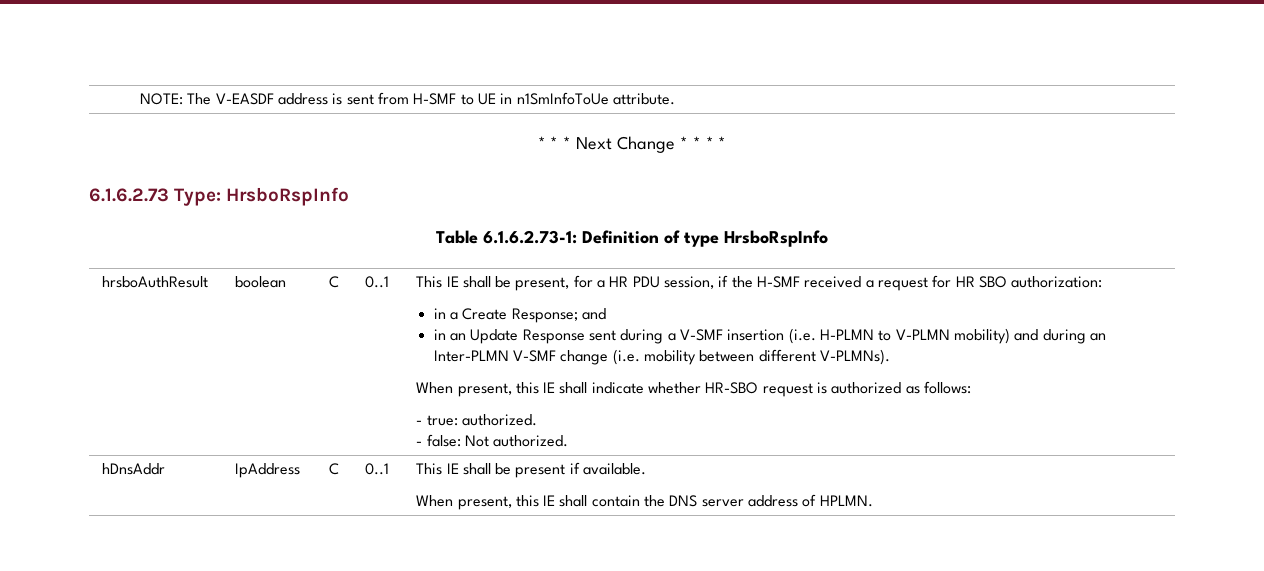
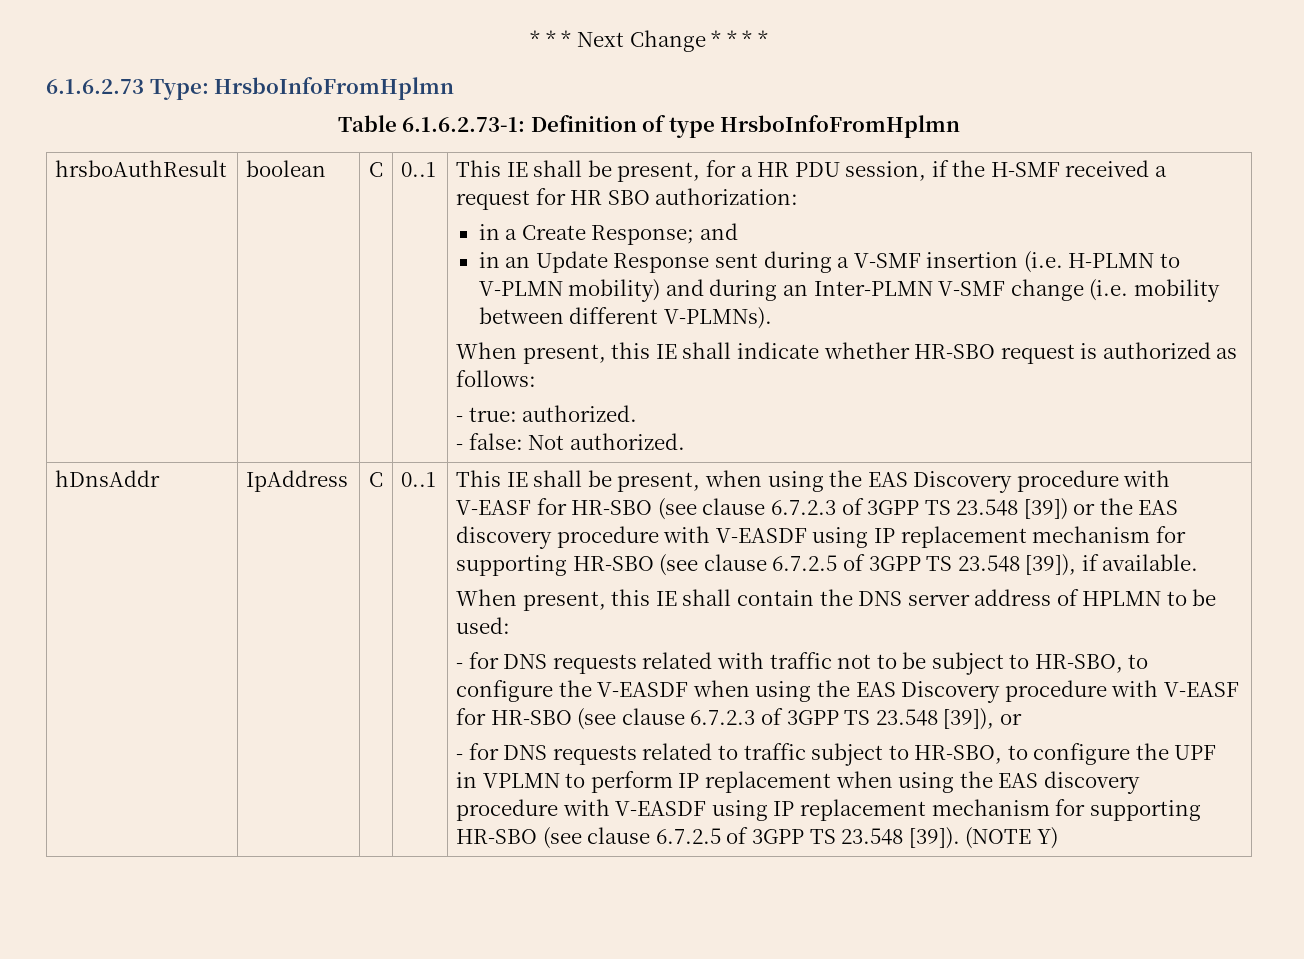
[139,92,675,105] NOTE: The V-EASDF address is sent from H-SMF to UE in n1SmInfoToUe attribute. // -> (530, 38) none
[226,187,350,206] HrsboRspInfo -> [214,77,455,100] HrsboInfoFromHplmn
[723,230,828,247] HrsboRspInfo -> [720,115,961,138] HrsboInfoFromHplmn
[515,464,566,478] present -> [617,470,1171,493] [456,498,1179,520] [456,526,1186,549] [456,554,1077,576] present, when using the EAS Discovery procedure with V-EASF for HR-SBO (see clause 6.7.2.3 of 3GPP TS 23.548 [39]) or the EAS discovery procedure with V-EASDF using IP replacement mechanism for supporting HR-SBO (see clause 6.7.2.5 of 3GPP TS 23.548 [39]),
[819,495,873,507] HPLMN. -> [1082,589,1217,606] [456,617,511,634] [456,652,1149,675] [456,680,1239,703] [456,708,1022,730] [456,743,1217,766] [456,771,1140,794] [456,799,1201,821] [456,827,1058,849] HPLMN to be used: // - for DNS requests related with traffic not to be subject to HR-SBO, to configure the V-EASDF when using the EAS Discovery procedure with V-EASF for HR-SBO (see clause 6.7.2.3 of 3GPP TS 23.548 [39]), or // - for DNS requests related to traffic subject to HR-SBO, to configure the UPF in VPLMN to perform IP replacement when using the EAS discovery procedure with V-EASDF using IP replacement mechanism for supporting HR-SBO (see clause 6.7.2.5 of 3GPP TS 23.548 [39]). (NOTE Y)

